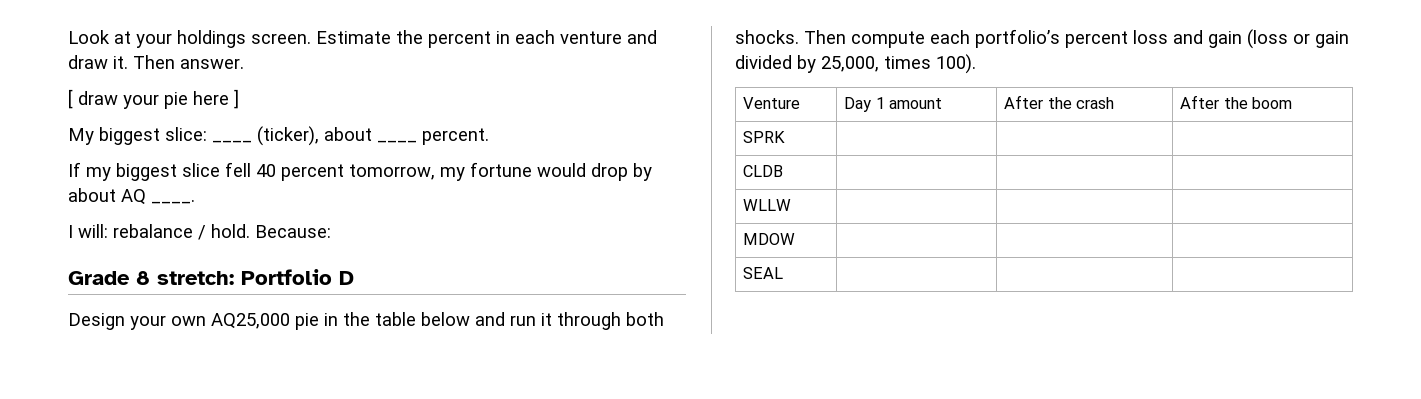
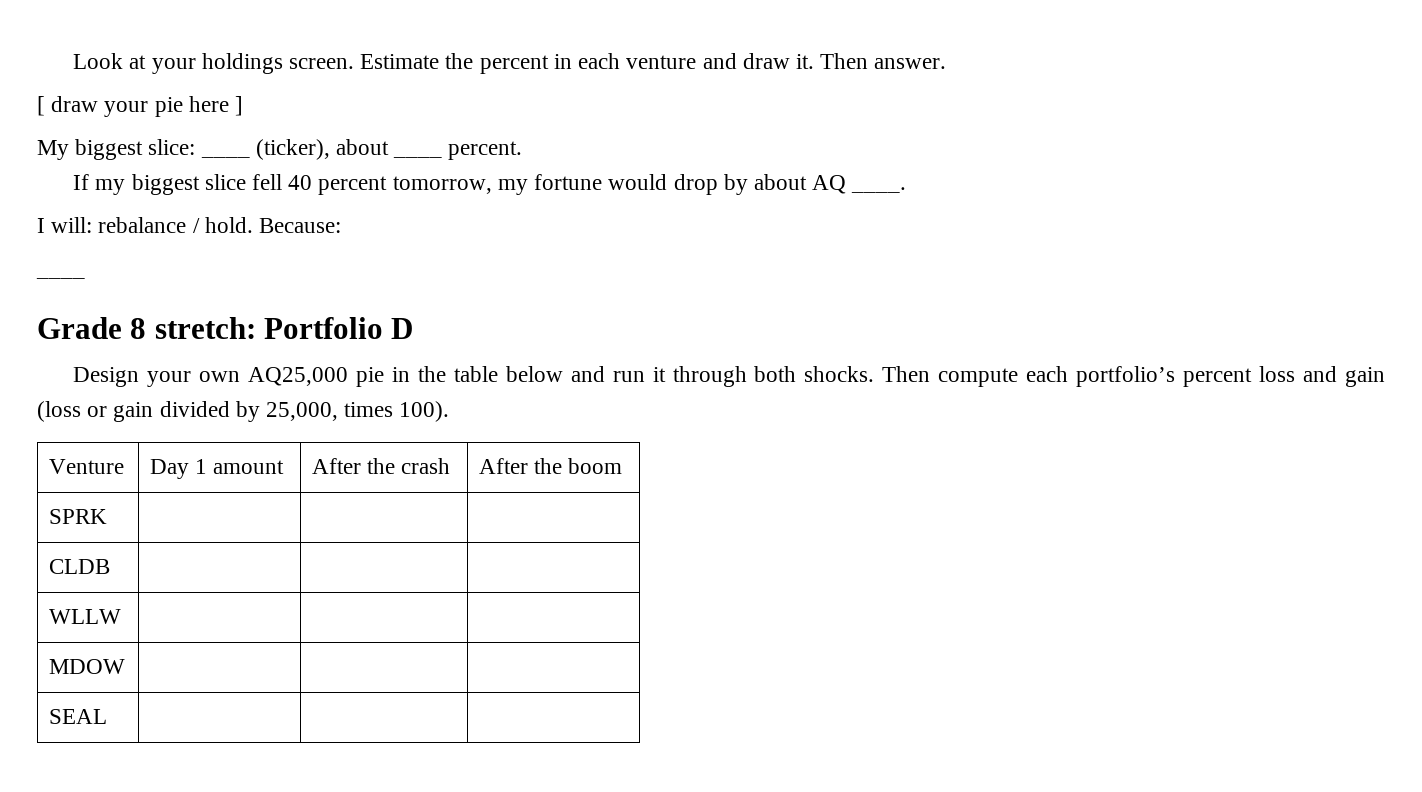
(331, 231) none -> [36,276,85,279] // ____

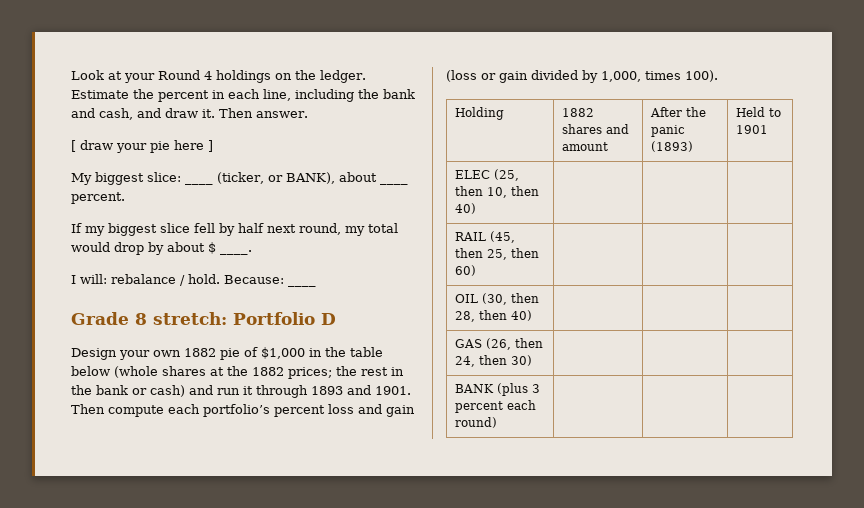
[201,53,355,74] holdings screen. -> [158,70,366,83] Round 4 holdings on the ledger.
[626,55,697,69] venture -> [263,89,415,102] [71,108,133,120] line, including the bank and cash,
[255,139,330,160] (ticker), -> [217,172,335,184] (ticker, or BANK),
[288,174,603,195] 40 percent tomorrow, my fortune -> [219,223,398,236] by half next round, my total
[812,175,847,194] AQ -> [208,242,216,254] $
(342, 225) // -> (284, 279) none
[248,366,563,387] AQ25,000 pie in the table below -> [184,347,383,360] [71,366,404,379] [71,385,185,397] 1882 pie of $1,000 in the table below (whole shares at the 1882 prices; the rest in the bank or cash)
[754,366,875,382] both shocks. -> [311,385,411,395] 1893 and 1901.
[266,402,339,421] 25,000, -> [601,71,641,82] 1,000,
[49,459,125,474] [150,459,208,479] Venture | Day 1 -> [455,107,505,120] [562,108,595,117] [562,124,630,134] Holding | 1882 shares and
[401,458,451,474] [479,458,623,474] [49,509,108,524] [49,559,111,574] [49,609,122,624] [49,659,126,674] [49,709,108,724] crash | After the boom // SPRK | | | // CLDB | | | // WLLW | | | // MDOW | | | // SEAL -> [651,125,686,137] [651,141,694,152] [736,107,782,117] [736,125,769,134] [455,169,520,181] [455,186,540,198] [455,203,477,214] [455,231,516,243] [455,248,540,260] [455,265,477,276] [455,293,540,305] [455,310,533,322] [455,338,544,350] [455,355,533,367] [455,383,541,396] [455,400,537,413] [455,417,498,428] panic (1893) | Held to 1901 // ELEC (25, then 10, then 40) | | | // RAIL (45, then 25, then 60) | | | // OIL (30, then 28, then 40) | | | // GAS (26, then 24, then 30) | | | // BANK (plus 3 percent each round)

